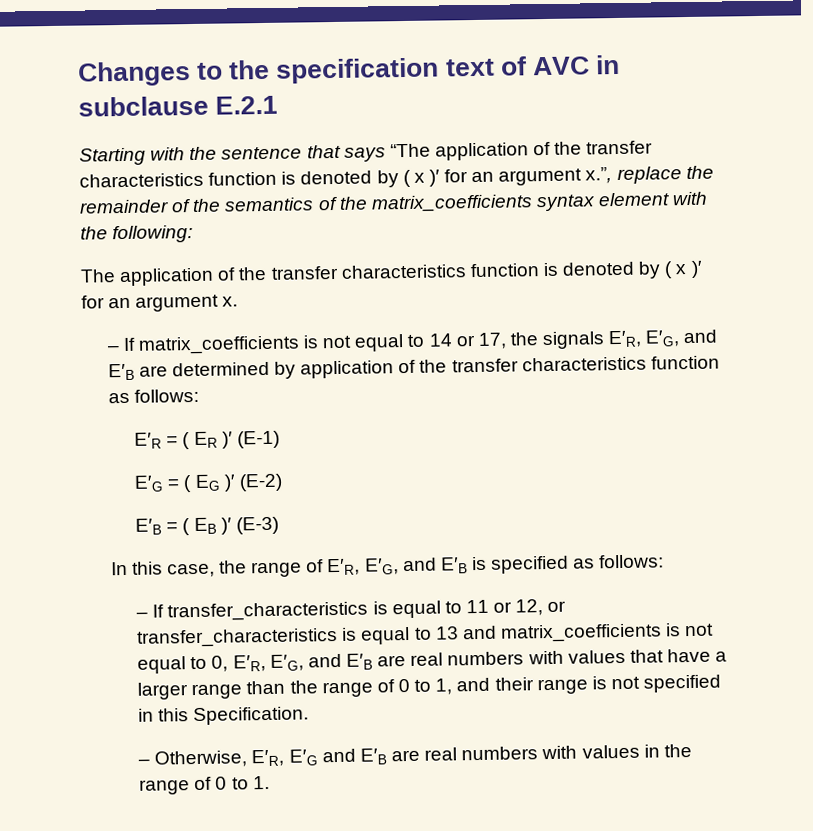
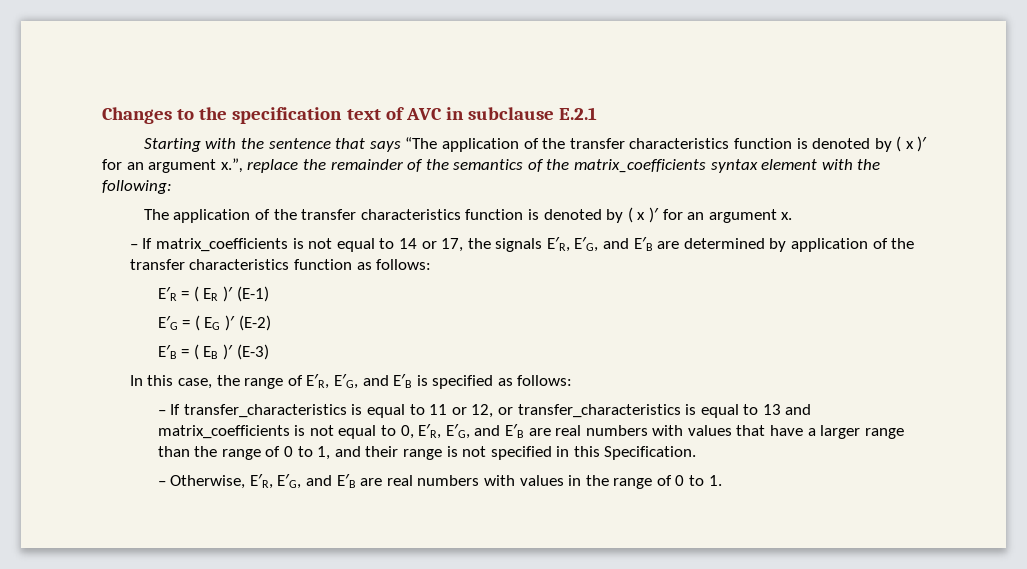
[288,749,318,766] E′G -> [277,474,302,489] E′G,

